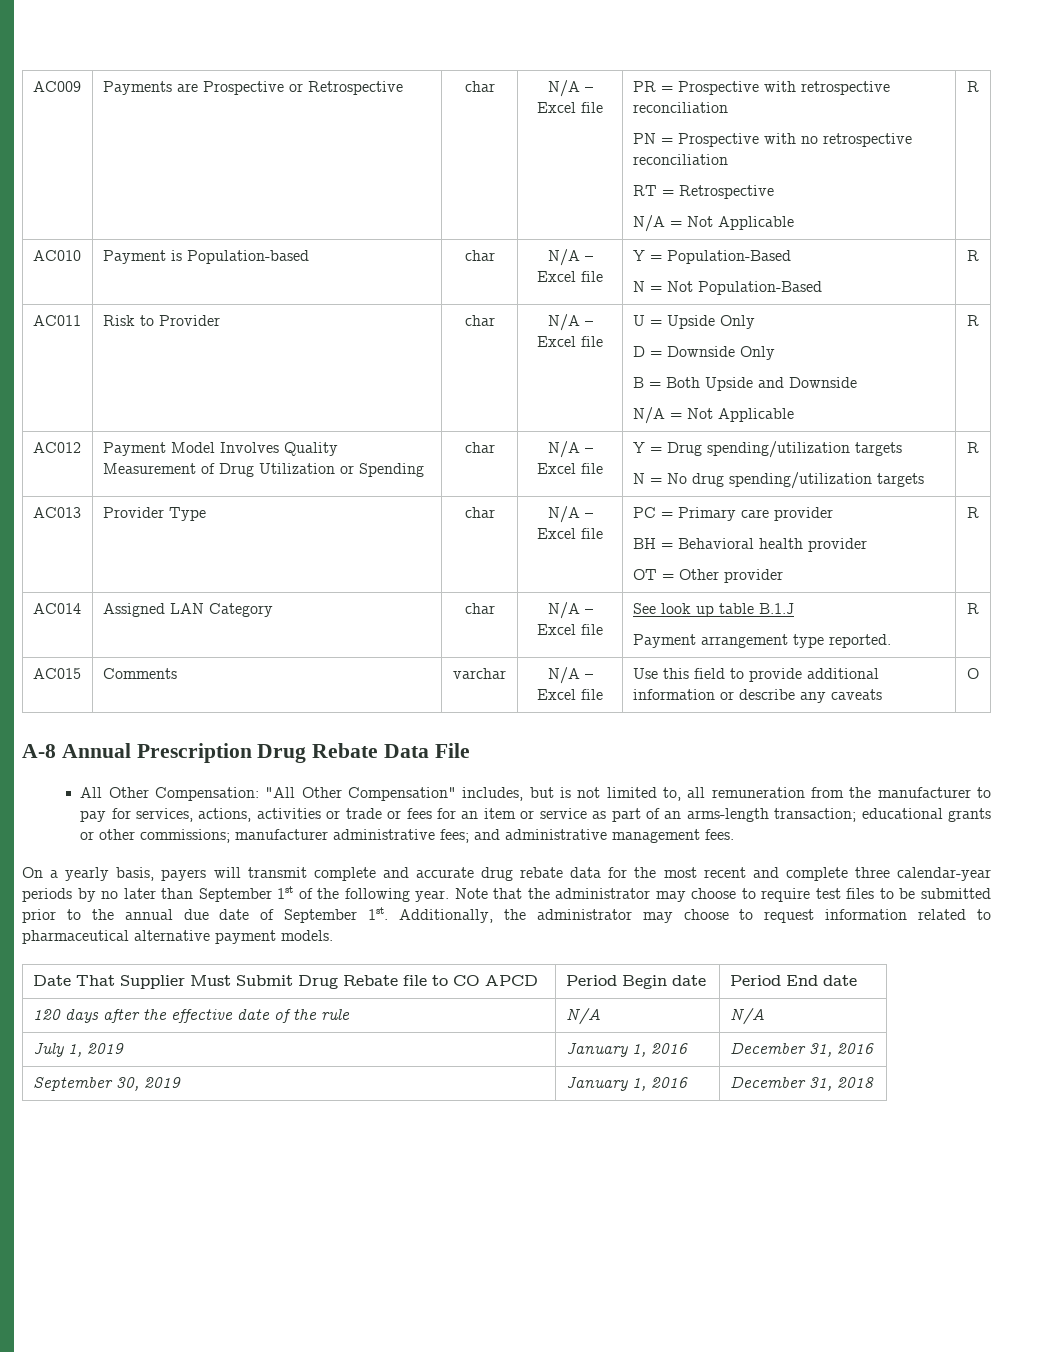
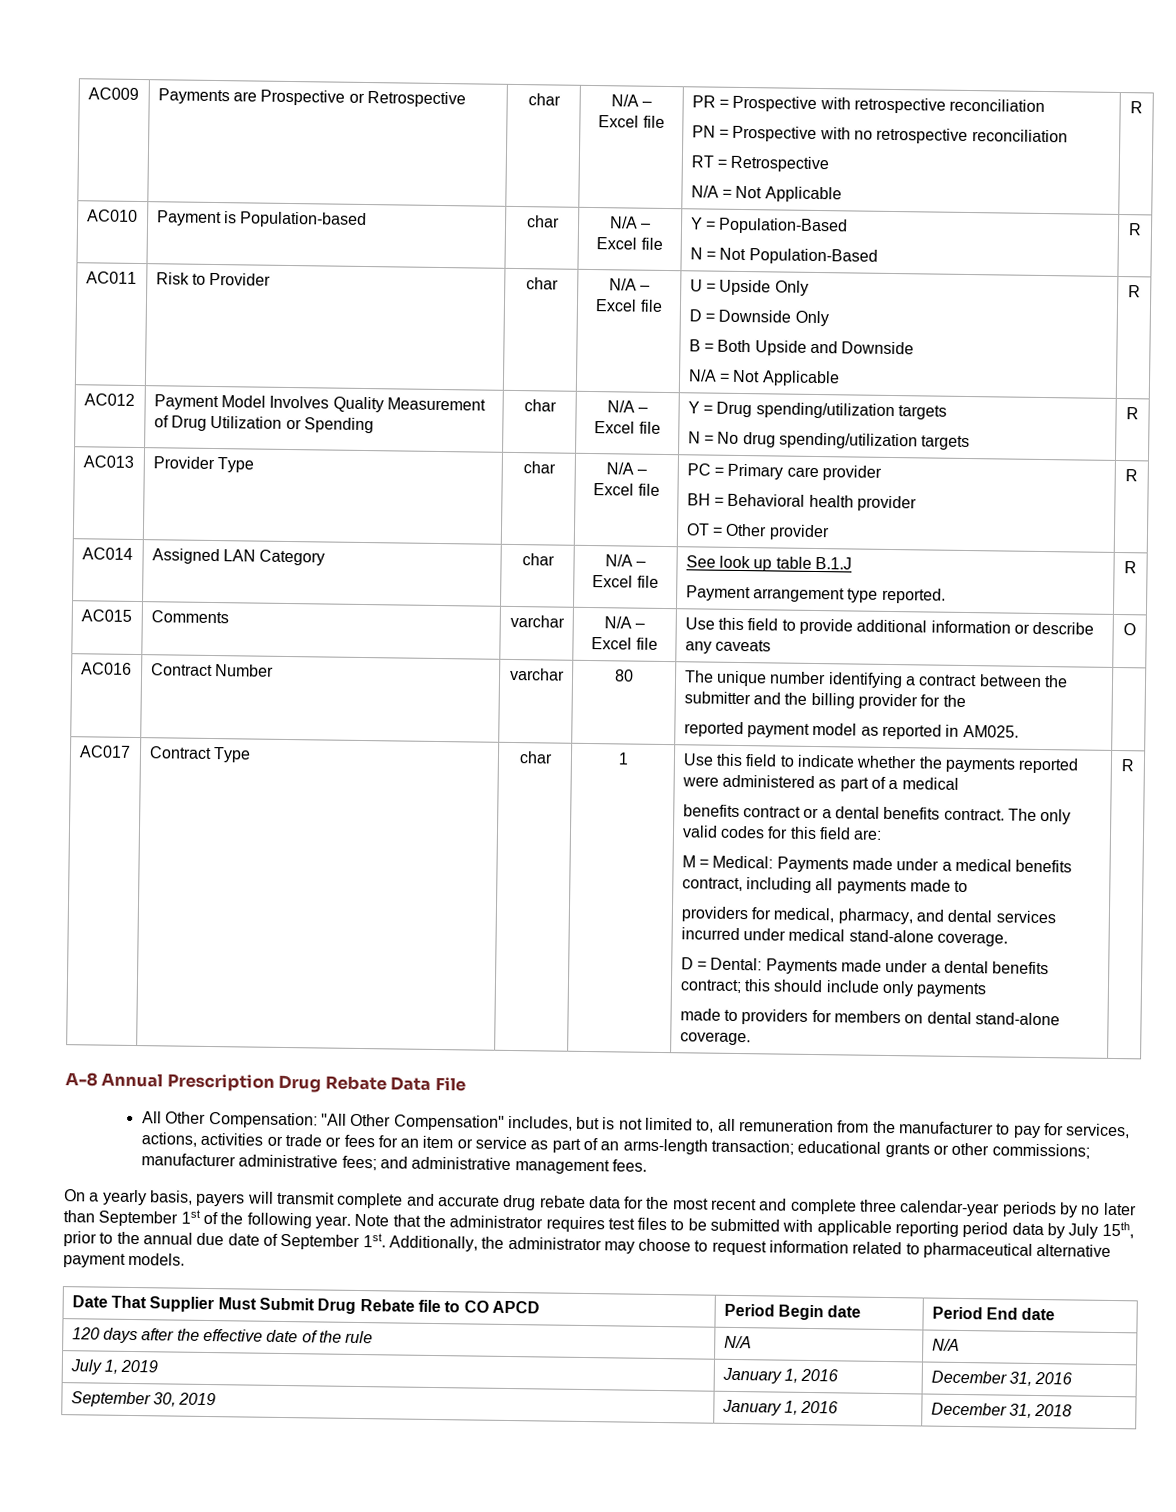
(979, 673) none -> [80,662,132,675] [150,663,275,677] [509,667,565,681] [614,669,634,682] [683,670,1069,689] [683,691,966,710] [683,721,1019,740] [78,745,131,758] [148,746,252,763] [518,751,553,764] [617,752,629,765] [682,753,1080,774] [681,774,959,792] [682,804,1072,825] [681,825,883,840] [681,855,1073,873] [681,877,969,895] [680,906,1056,925] [680,927,1009,947] [680,957,1050,975] [679,979,988,998] [679,1008,1061,1026] [679,1031,751,1046] [1121,759,1135,772] // AC016 | Contract Number | varchar | 80 | The unique number identifying a contract between the submitter and the billing provider for the // reported payment model as reported in AM025. | // AC017 | Contract Type | char | 1 | Use this field to indicate whether the payments reported were administered as part of a medical // benefits contract or a dental benefits contract. The only valid codes for this field are: // M = Medical: Payments made under a medical benefits contract, including all payments made to // providers for medical, pharmacy, and dental services incurred under medical stand-alone coverage. // D = Dental: Payments made under a dental benefits contract; this should include only payments // made to providers for members on dental stand-alone coverage. | R
[655,888,811,902] may choose to require -> [545,1216,605,1233] requires
(991, 893) none -> [782,1219,1134,1239] with applicable reporting period data by July 15th,

